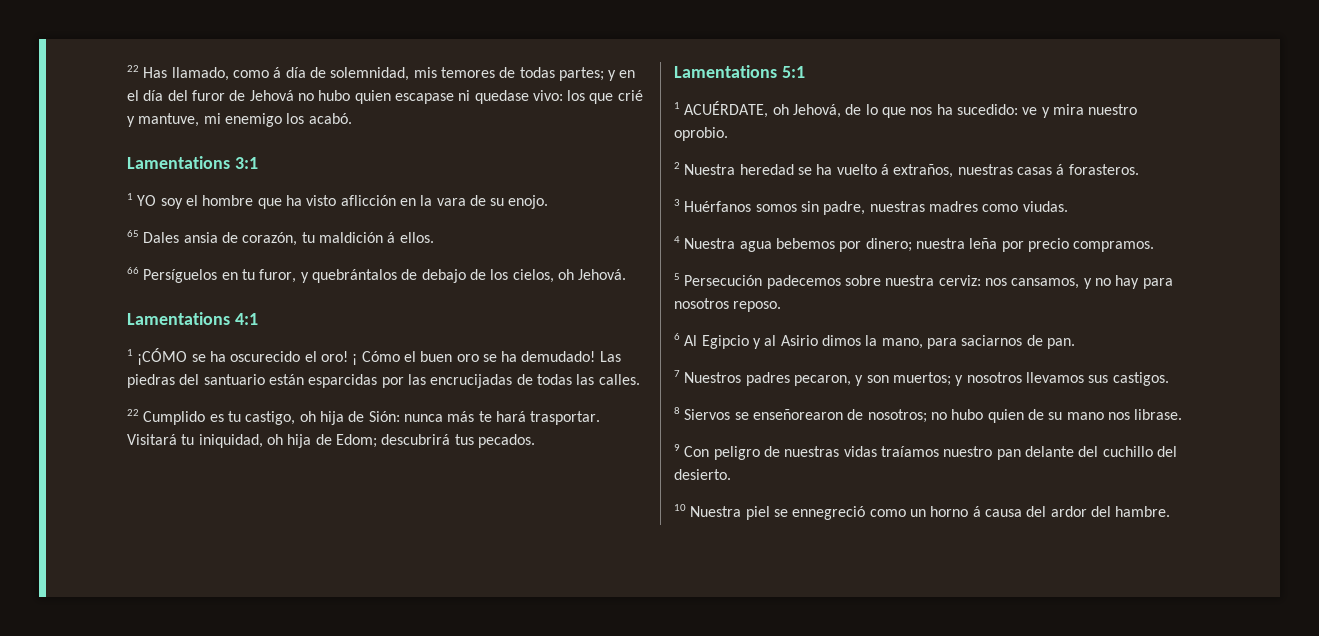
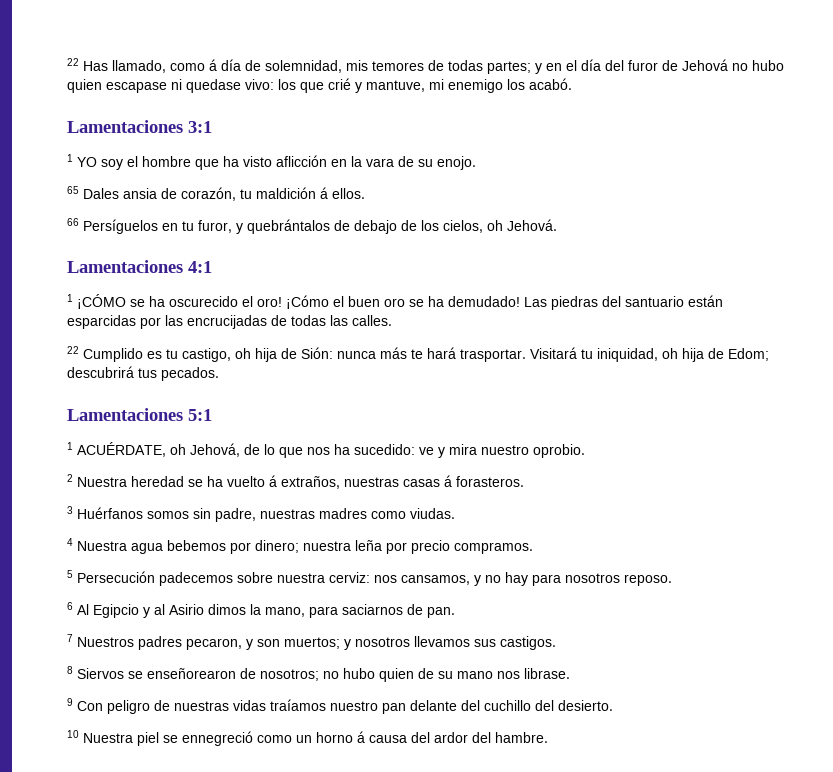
[127,156,230,169] Lamentations -> [67,120,183,133] Lamentaciones
[127,312,230,325] Lamentations -> [67,260,183,273] Lamentaciones
[352,351,400,365] ¡ Cómo -> [286,295,329,309] ¡Cómo
[674,65,777,78] Lamentations -> [67,408,183,421] Lamentaciones

